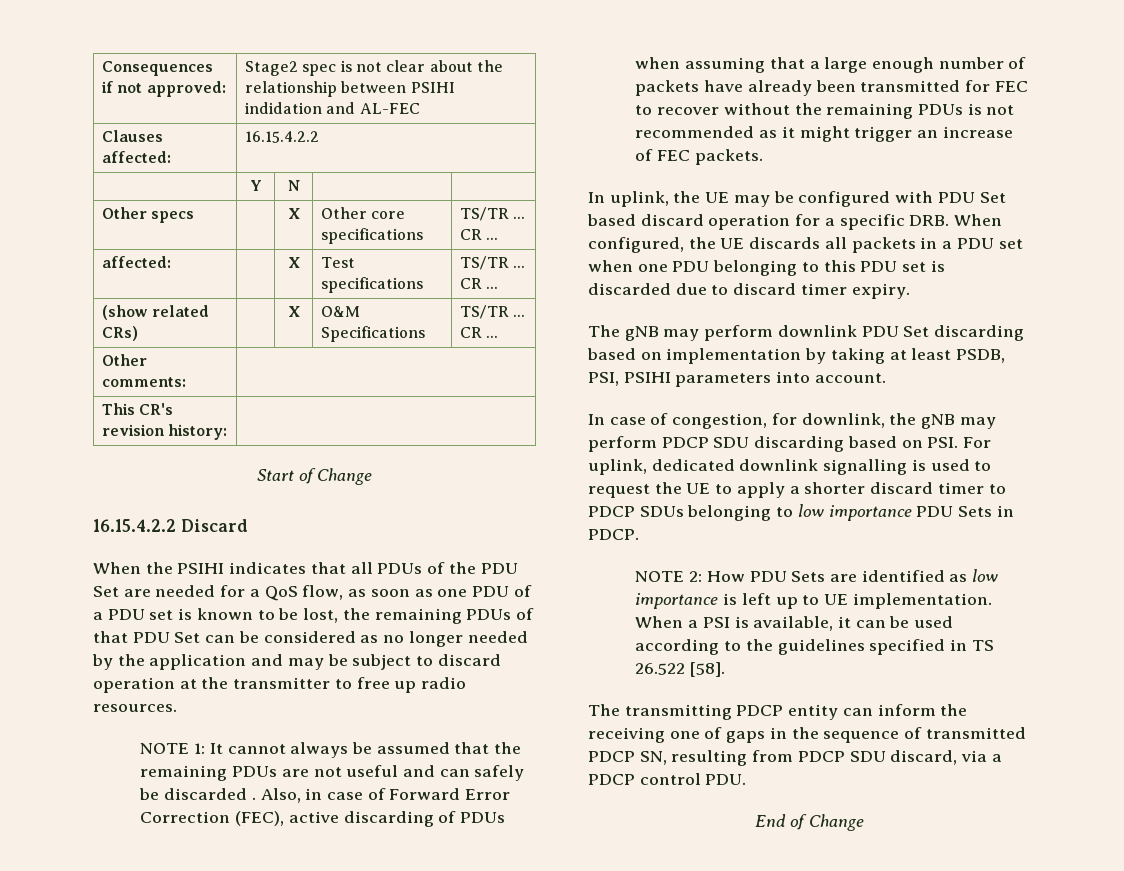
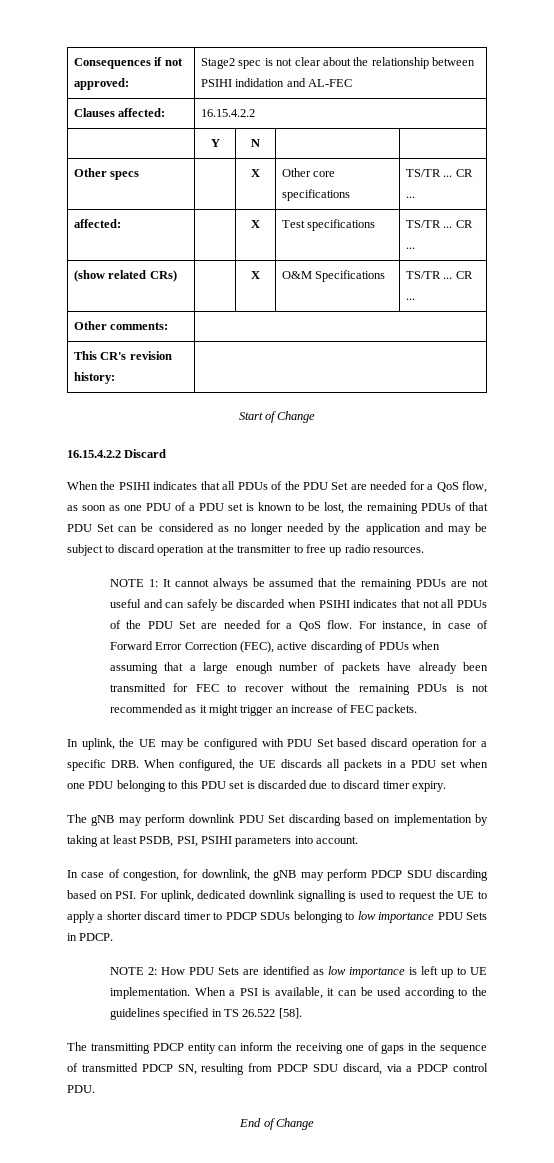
[251,788,301,803] . Also, -> [287,599,487,608] [109,620,426,632] when PSIHI indicates that not all PDUs of the PDU Set are needed for a QoS flow. For instance,

